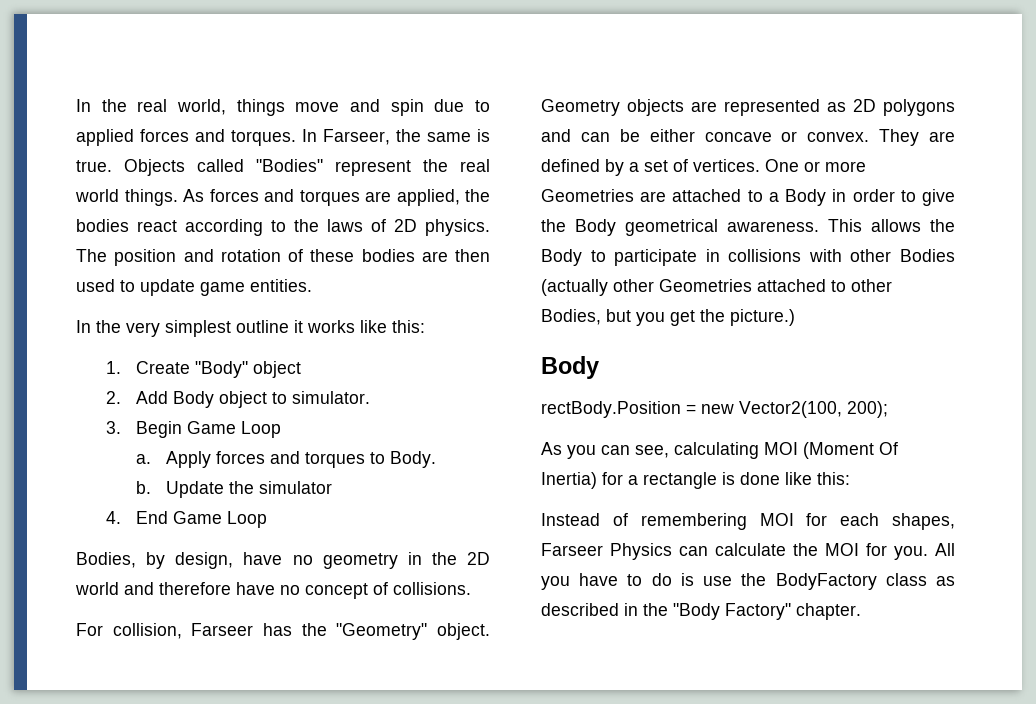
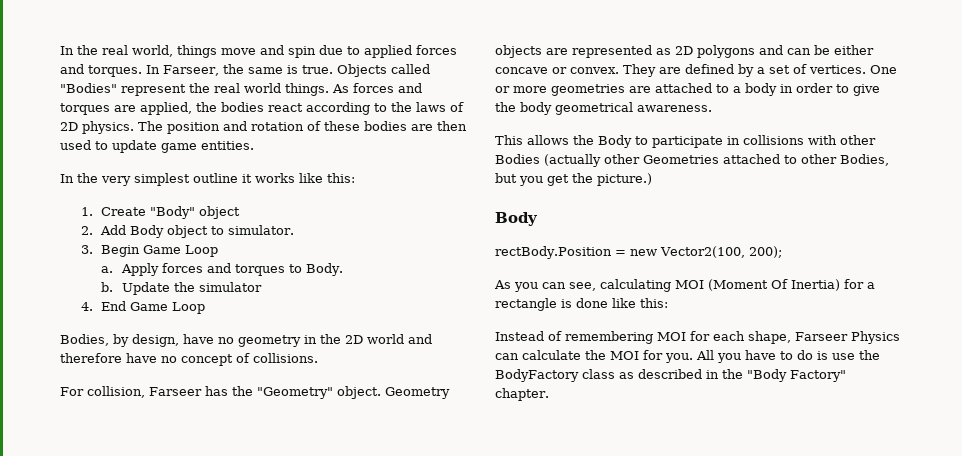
[541,189,634,202] Geometries -> [551,84,625,96] geometries
[785,189,827,206] Body -> [745,83,777,96] body
[575,219,616,236] Body -> [520,102,552,115] body
(819, 226) none -> (712, 108) //
[892,513,955,530] shapes, -> [748,331,791,344] shape,

